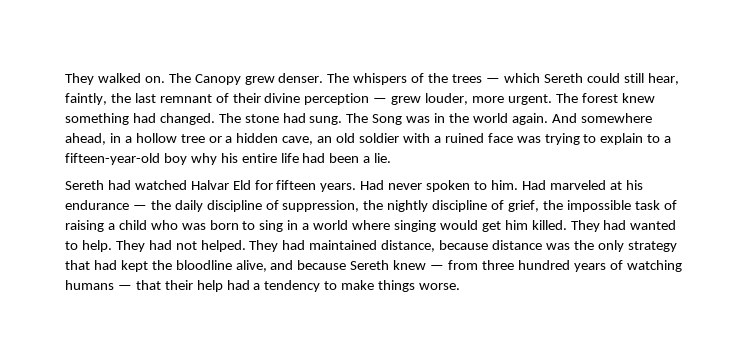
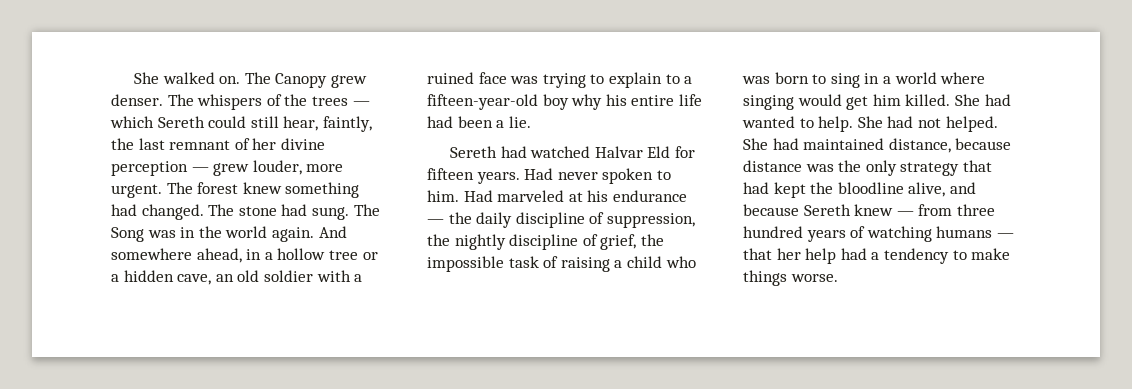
[65,73,94,85] They -> [134,72,160,84] She
[232,93,261,103] their -> [252,138,277,150] her
[570,220,600,232] They -> [954,94,980,106] She
[115,240,145,252] They -> [857,116,883,128] She
[249,240,279,252] They -> [743,138,768,150] She
[164,280,193,290] their -> [776,248,801,260] her

